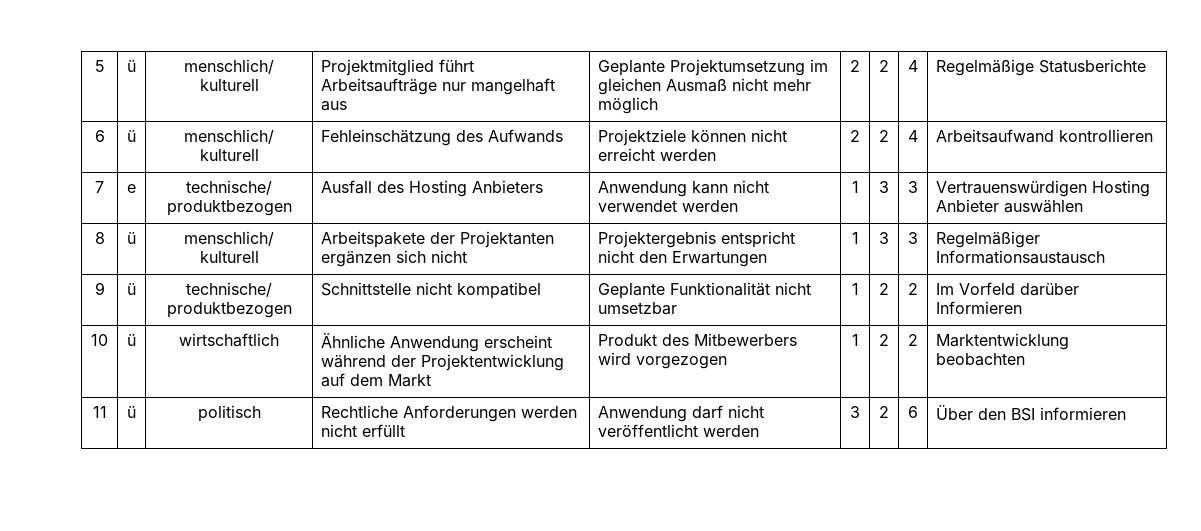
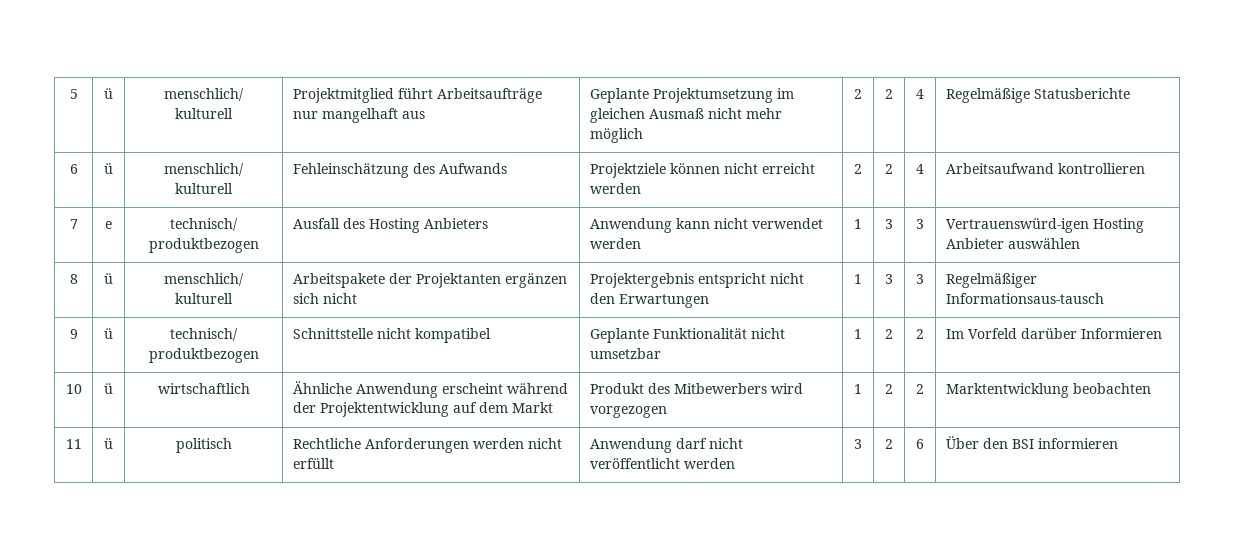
[186,180,272,195] technische/ -> [170,218,238,231] technisch/
[936,180,1088,197] Vertrauenswürdigen -> [945,218,1089,233] Vertrauenswürd-igen
[936,250,1106,264] Informationsaustausch -> [945,293,1104,304] Informationsaus-tausch
[186,282,272,297] technische/ -> [170,328,238,341] technisch/

